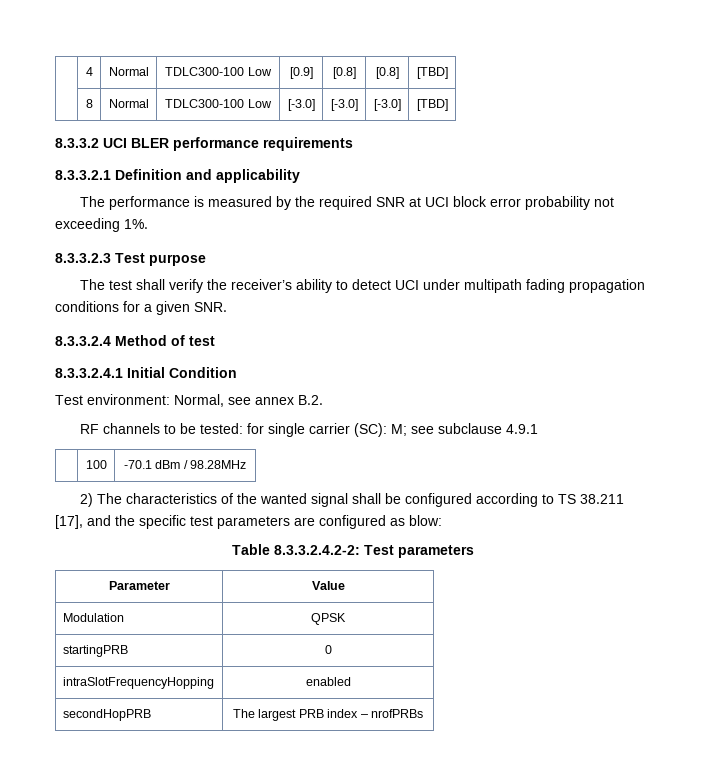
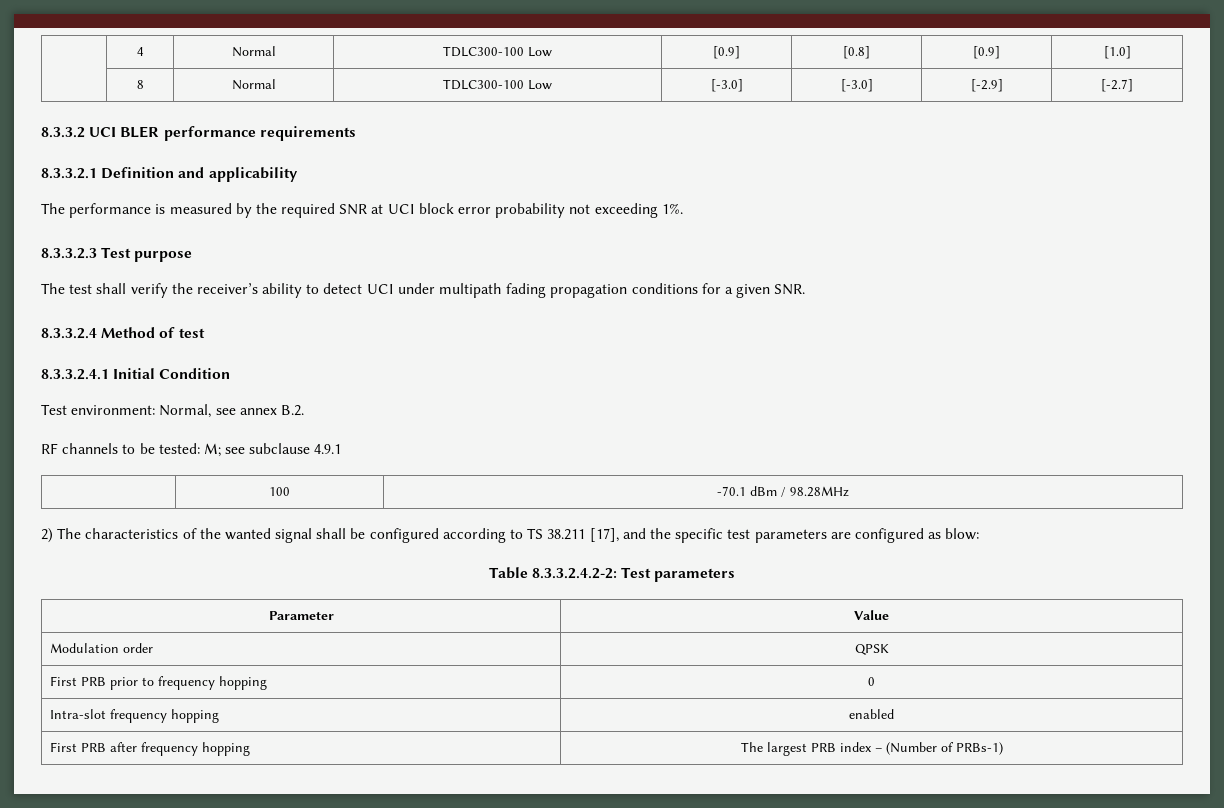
[375,67,399,79] [416,67,448,79] [0.8] | [TBD] -> [973,46,1000,59] [1103,46,1131,59] [0.9] | [1.0]
[373,99,401,111] [416,99,448,111] [-3.0] | [TBD] -> [970,79,1003,92] [1101,79,1133,92] [-2.9] | [-2.7]
[247,423,388,437] for single carrier (SC): -> (200, 448) none
(124, 617) none -> [123,643,154,653] order
[62,645,128,657] [324,645,332,654] [62,677,214,689] [305,677,351,686] [62,709,151,721] startingPRB | 0 // intraSlotFrequencyHopping | enabled // secondHopPRB -> [50,676,268,690] [868,677,875,686] [50,709,220,723] [849,709,894,719] [50,742,251,756] First PRB prior to frequency hopping | 0 // Intra-slot frequency hopping | enabled // First PRB after frequency hopping
[370,709,423,718] nrofPRBs -> [885,742,1003,755] (Number of PRBs-1)

